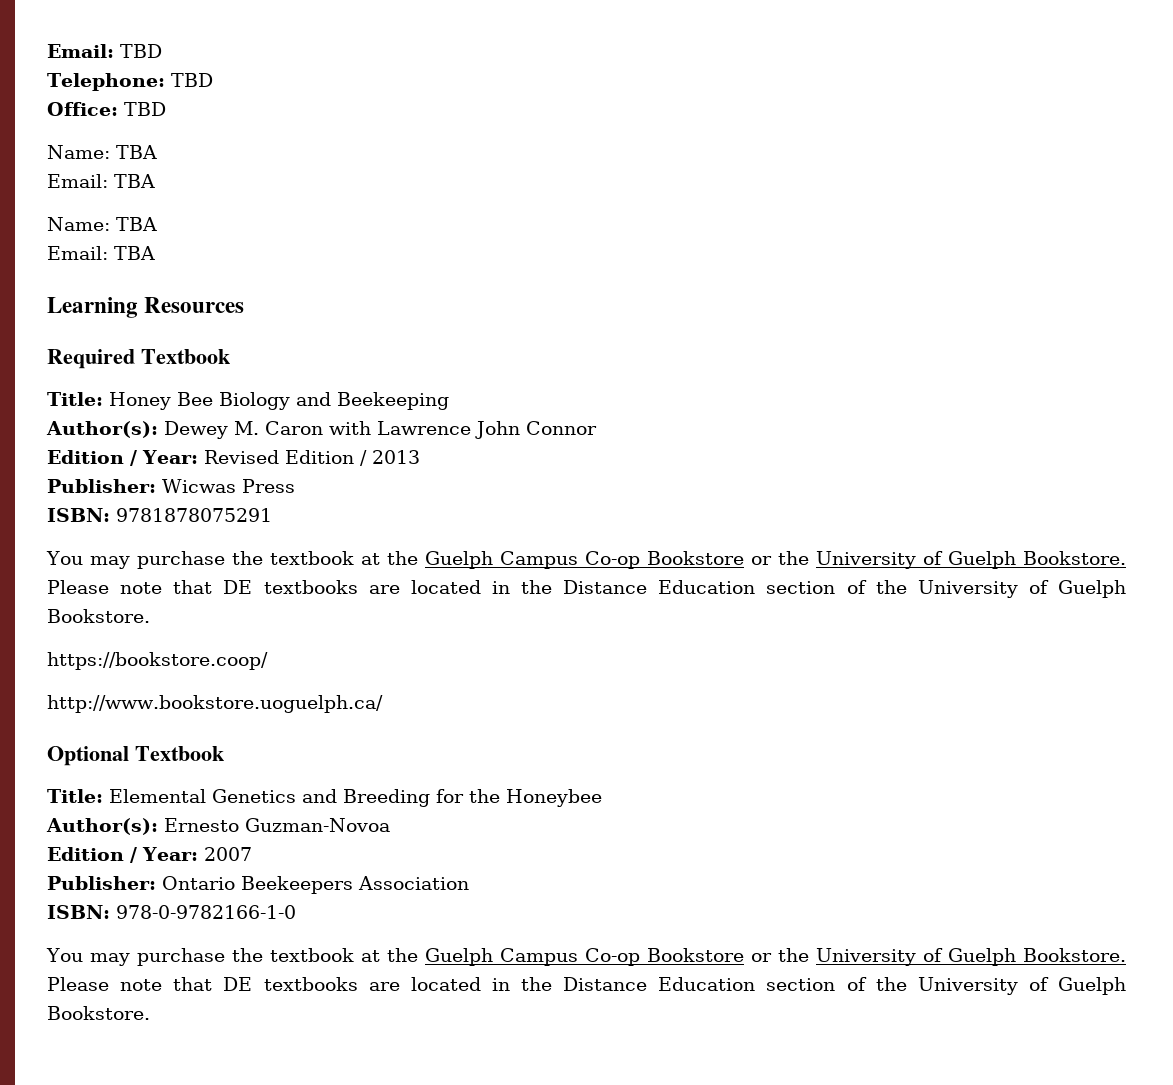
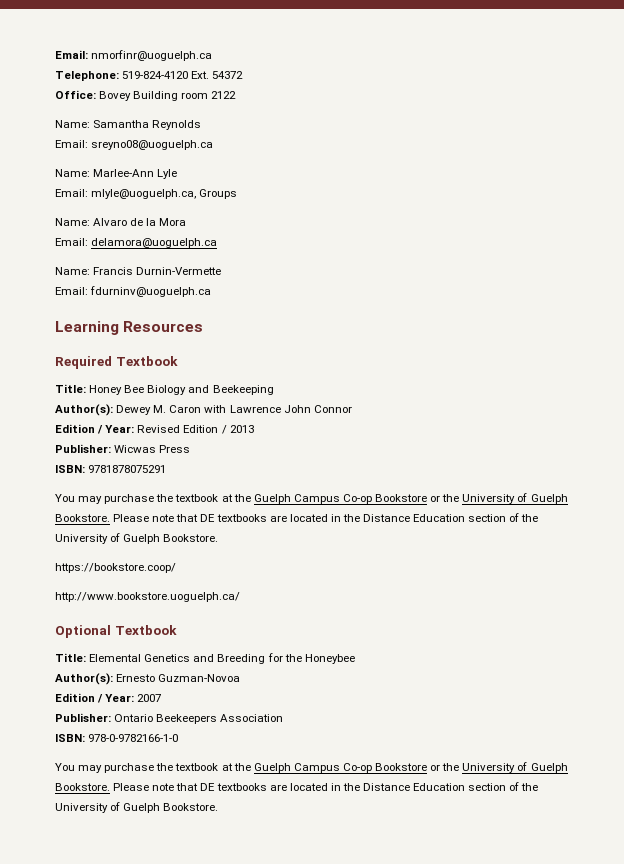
[47,44,162,58] Email: TBD -> [55,50,213,61] Email: nmorfinr@uoguelph.ca
[170,73,213,87] [47,102,166,116] [47,145,157,159] [47,174,155,188] [47,217,157,231] [47,246,155,260] TBD // Office: TBD // Name: TBA // Email: TBA // Name: TBA // Email: TBA -> [122,71,244,79] [55,90,237,101] [55,120,202,130] [55,140,214,150] [55,169,178,179] [55,189,238,199] [55,218,187,226] [55,238,218,248] [55,267,222,275] [55,286,212,297] 519-824-4120 Ext. 54372 // Office: Bovey Building room 2122 // Name: Samantha Reynolds // Email: sreyno08@uoguelph.ca // Name: Marlee-Ann Lyle // Email: mlyle@uoguelph.ca, Groups // Name: Alvaro de la Mora // Email: delamora@uoguelph.ca // Name: Francis Durnin-Vermette // Email: fdurninv@uoguelph.ca

